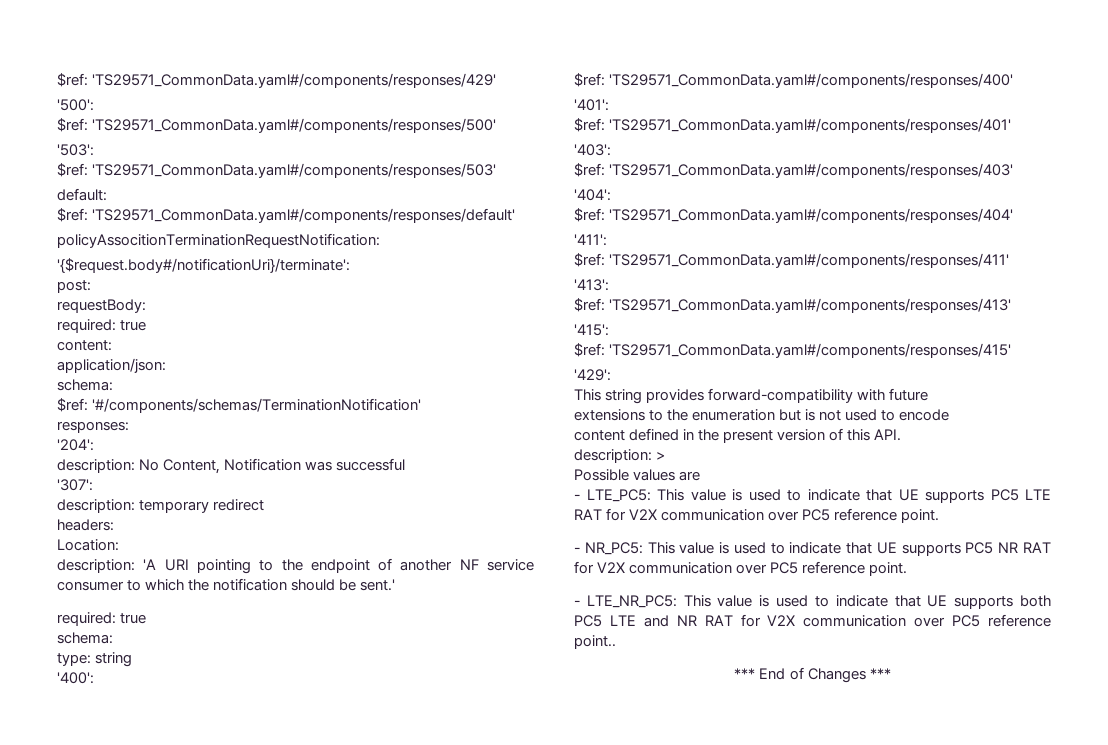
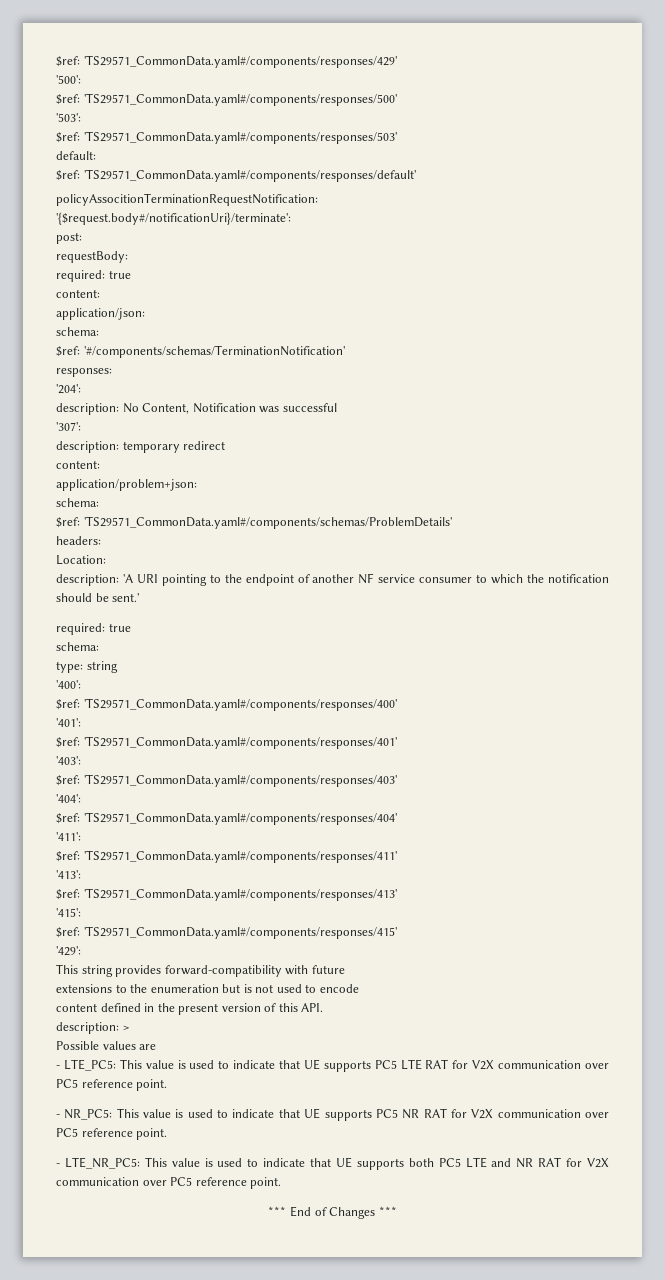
(265, 505) none -> [56,460,100,469] [56,479,197,491] [56,498,99,507] [56,516,452,529] // content: // application/problem+json: // schema: // $ref: 'TS29571_CommonData.yaml#/components/schemas/ProblemDetails'
[574,635,616,649] point.. -> [250,1177,282,1189] point.

